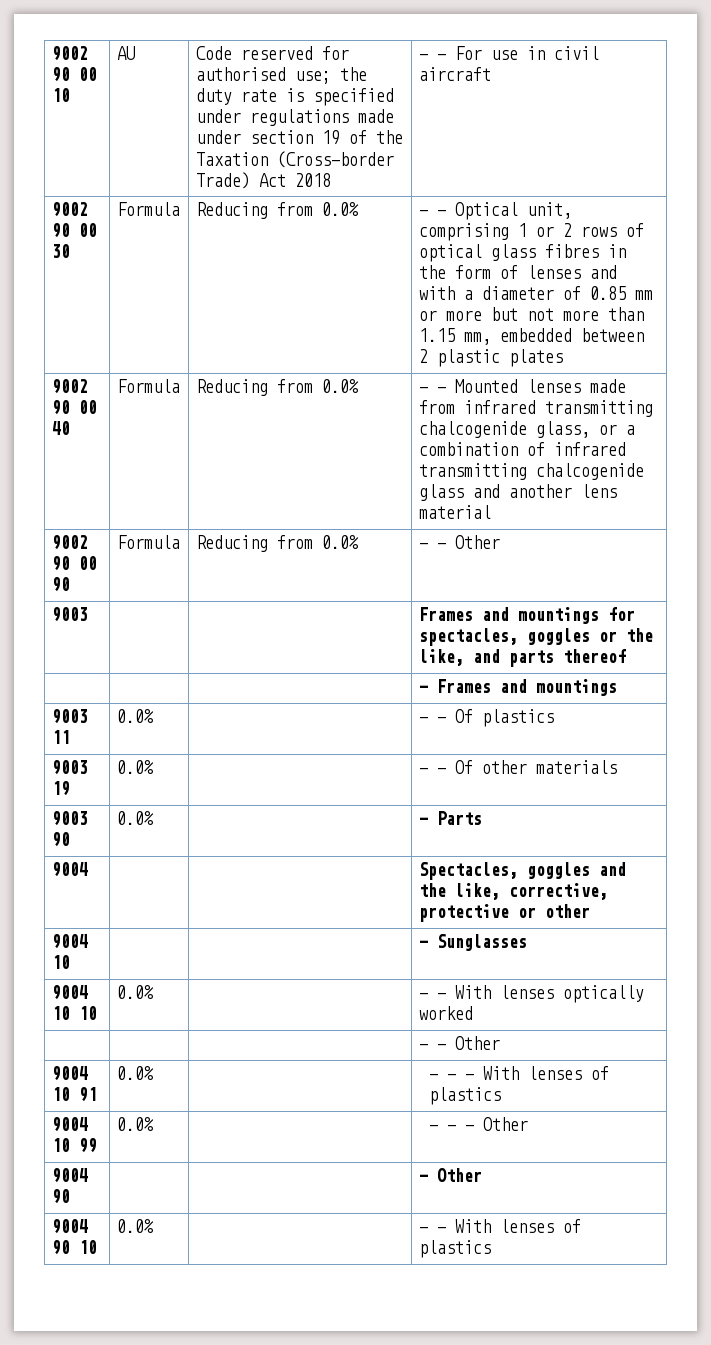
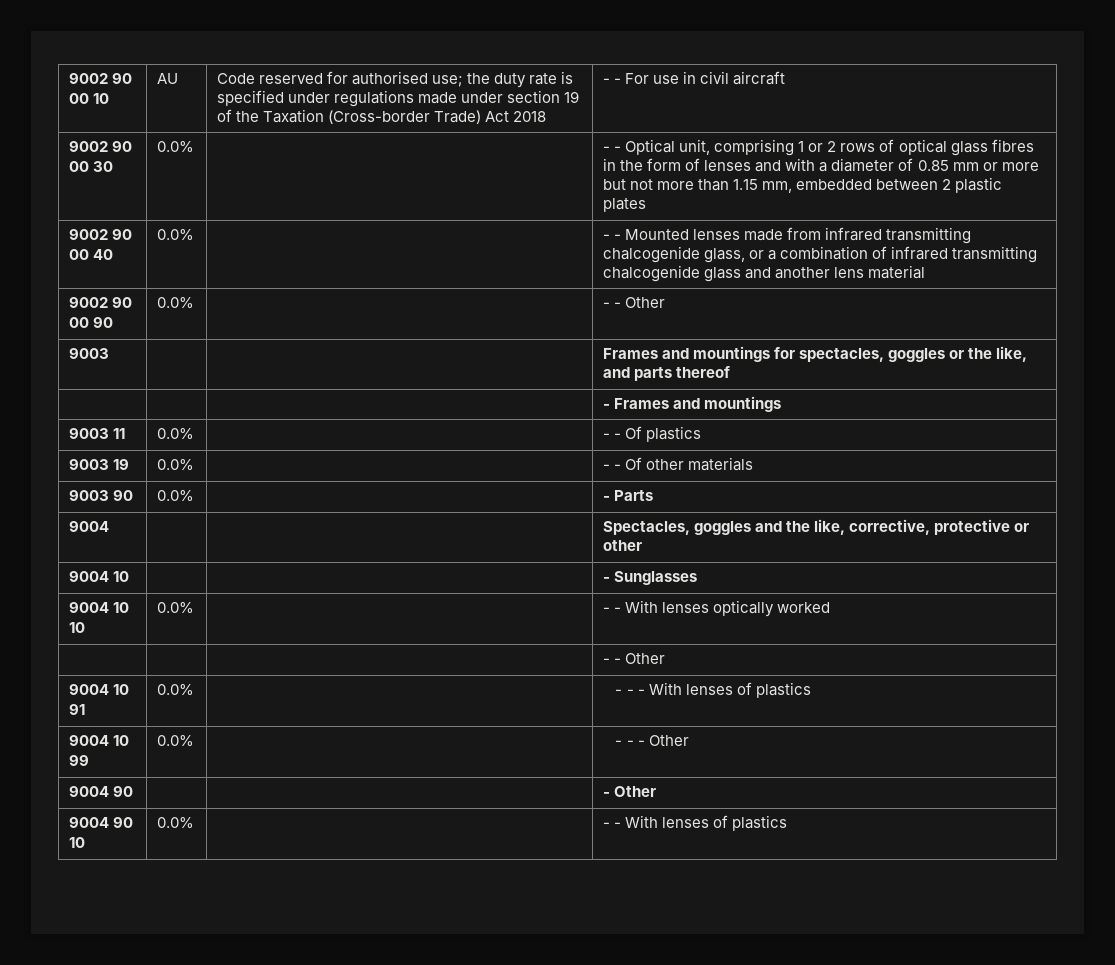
[116,202,180,216] [195,202,359,219] Formula | Reducing from 0.0% -> [156,141,194,152] 0.0% |
[116,379,180,393] [195,379,359,396] Formula | Reducing from 0.0% -> [156,229,194,240] 0.0% |
[116,535,180,549] [195,535,359,552] Formula | Reducing from 0.0% -> [156,297,194,308] 0.0% |

